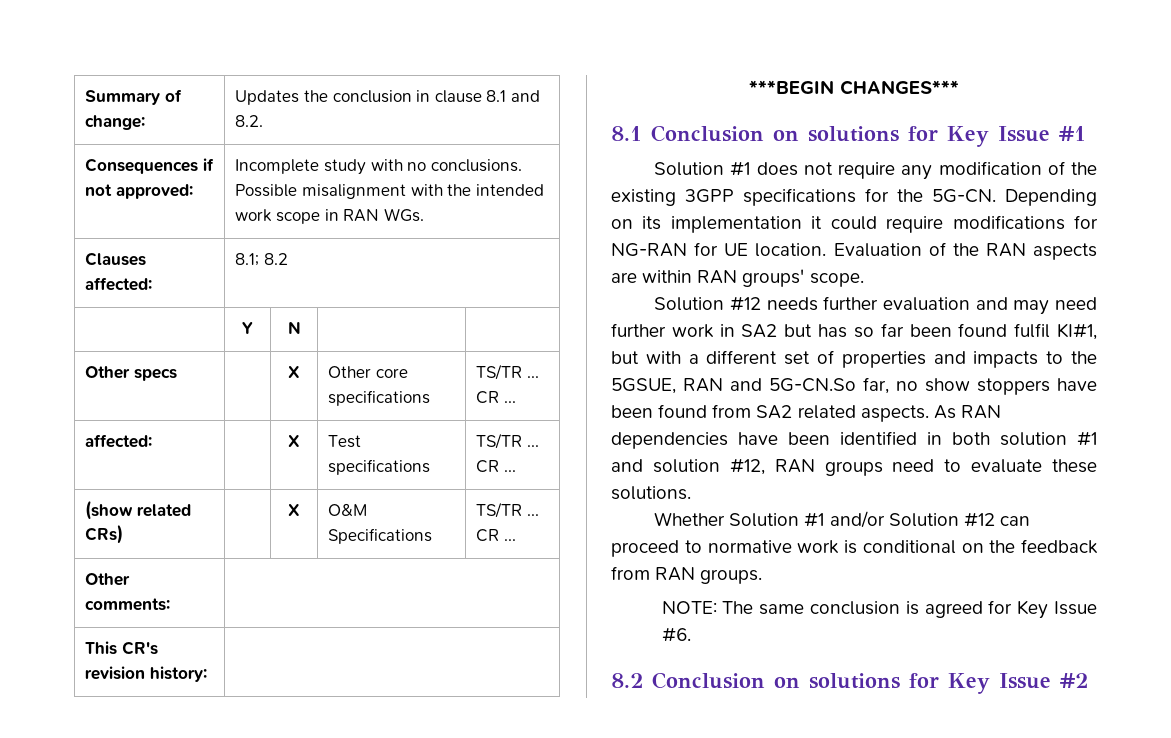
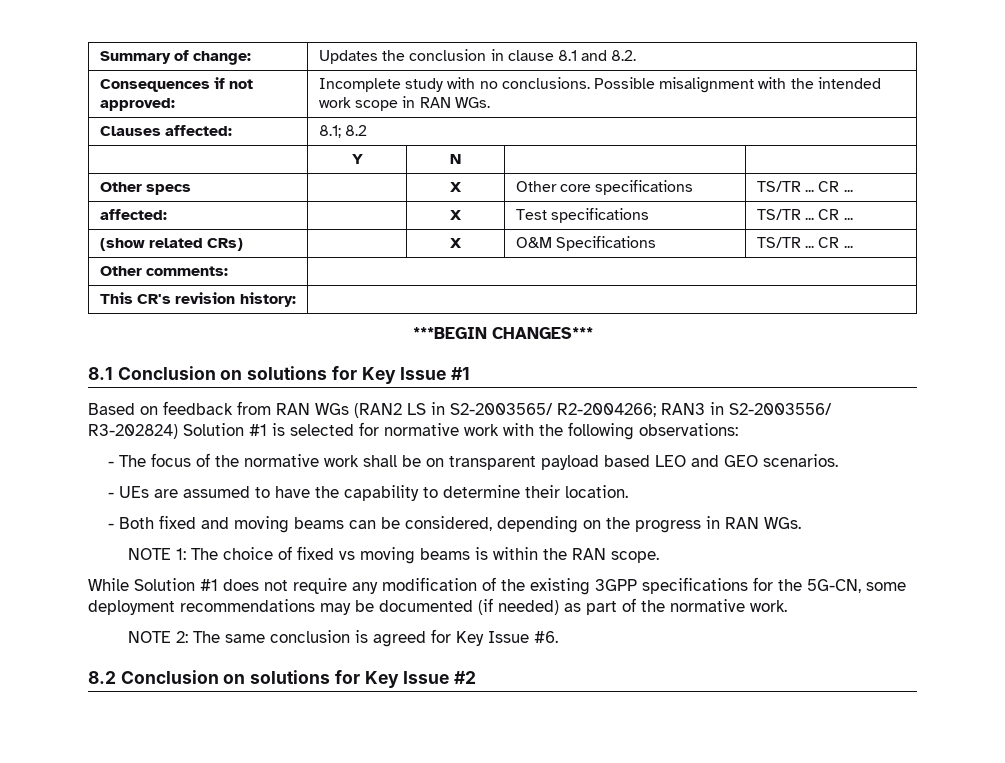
(1086, 133) none -> [88,401,832,418] [88,422,738,440] [107,453,838,470] [107,485,628,501] [107,515,801,533] [127,546,659,564] [88,578,129,591] Based on feedback from RAN WGs (RAN2 LS in S2-2003565/ R2-2004266; RAN3 in S2-2003556/ R3-202824) Solution #1 is selected for normative work with the following observations: // - The focus of the normative work shall be on transparent payload based LEO and GEO scenarios. // - UEs are assumed to have the capability to determine their location. // - Both fixed and moving beams can be considered, depending on the progress in RAN WGs. // NOTE 1: The choice of fixed vs moving beams is within the RAN scope. // While
[932,189,1097,206] [611,215,1098,233] [611,242,1097,260] [611,269,864,287] [654,296,1097,315] [611,323,1097,340] [611,350,1097,368] [611,377,1097,395] [611,404,1001,422] [611,431,1097,449] [611,458,1097,476] [611,486,691,500] [654,511,1030,528] [611,539,1098,557] [611,566,763,584] [661,601,717,614] 5G-CN. Depending on its implementation it could require modifications for NG-RAN for UE location. Evaluation of the RAN aspects are within RAN groups' scope. // Solution #12 needs further evaluation and may need further work in SA2 but has so far been found fulfil KI#1, but with a different set of properties and impacts to the 5GSUE, RAN and 5G-CN.So far, no show stoppers have been found from SA2 related aspects. As RAN dependencies have been identified in both solution #1 and solution #12, RAN groups need to evaluate these solutions. // Whether Solution #1 and/or Solution #12 can proceed to normative work is conditional on the feedback from RAN groups. // NOTE: -> [807,579,906,593] [88,598,787,615] [127,631,188,643] 5G-CN, some deployment recommendations may be documented (if needed) as part of the normative work. // NOTE 2:

